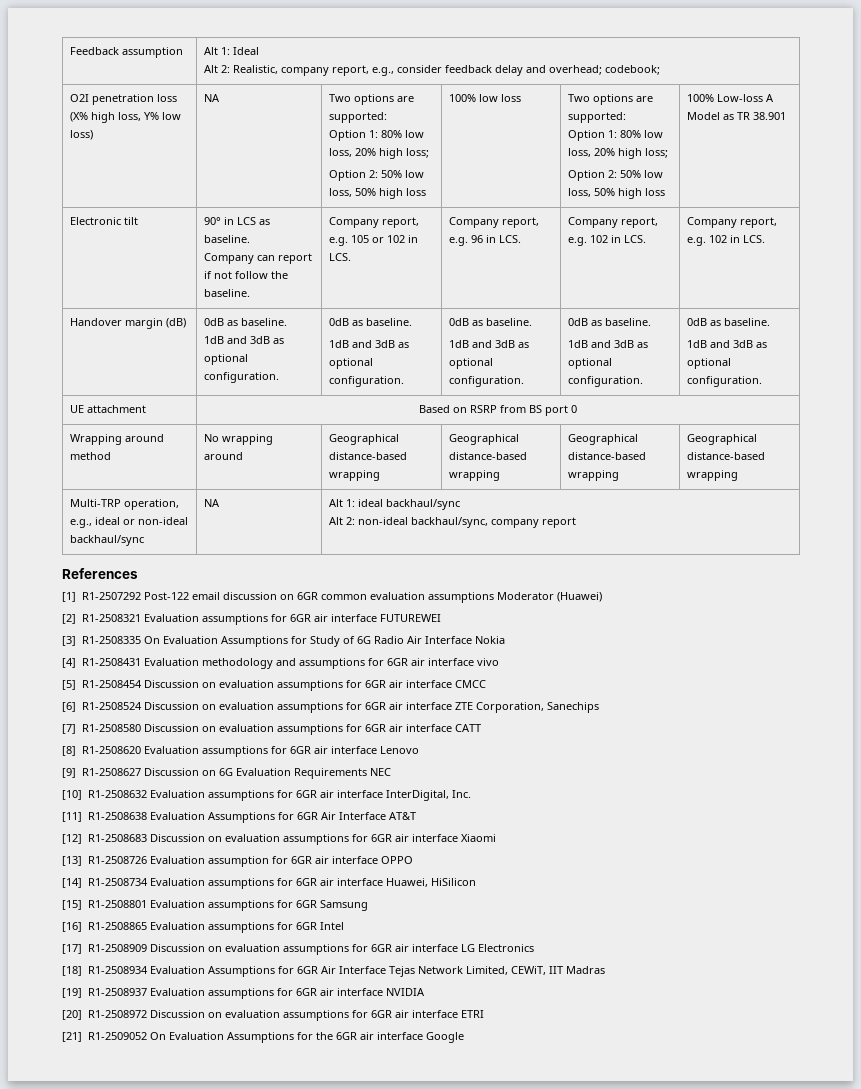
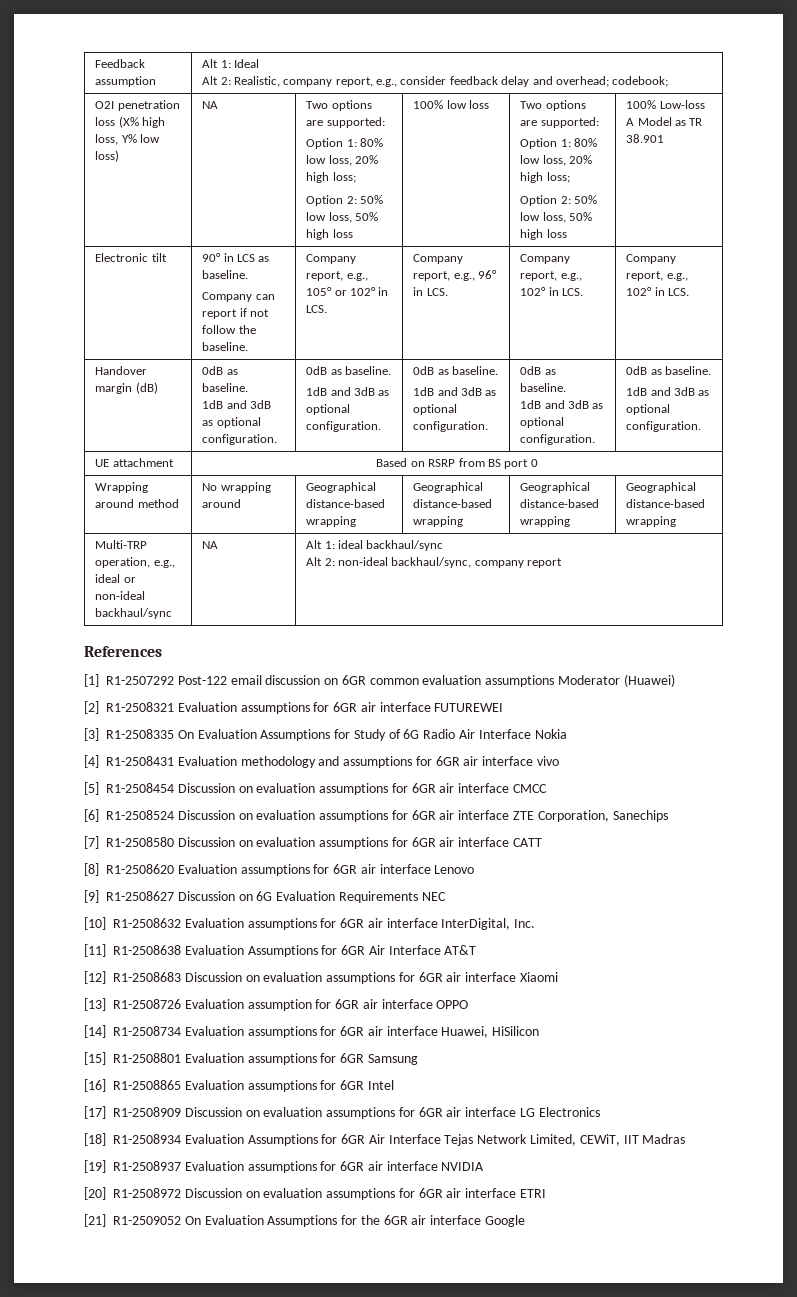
[329,235,419,246] [329,253,352,261] [449,217,540,228] [449,235,522,246] [568,217,659,228] [568,235,647,246] [687,217,778,228] [687,235,728,246] e.g. 105 or 102 in LCS. | Company report, e.g. 96 in LCS. | Company report, e.g. 102 in LCS. | Company report, e.g. 102 -> [346,273,368,281] [306,287,389,296] [306,305,328,313] [413,254,464,264] [413,270,497,281] [413,287,448,296] [520,254,571,264] [520,271,582,281] [520,287,583,296] [626,254,677,264] [626,271,688,281] [626,287,653,296] e.g., 105° or 102° in LCS. | Company report, e.g., 96° in LCS. | Company report, e.g., 102° in LCS. | Company report, e.g., 102°

